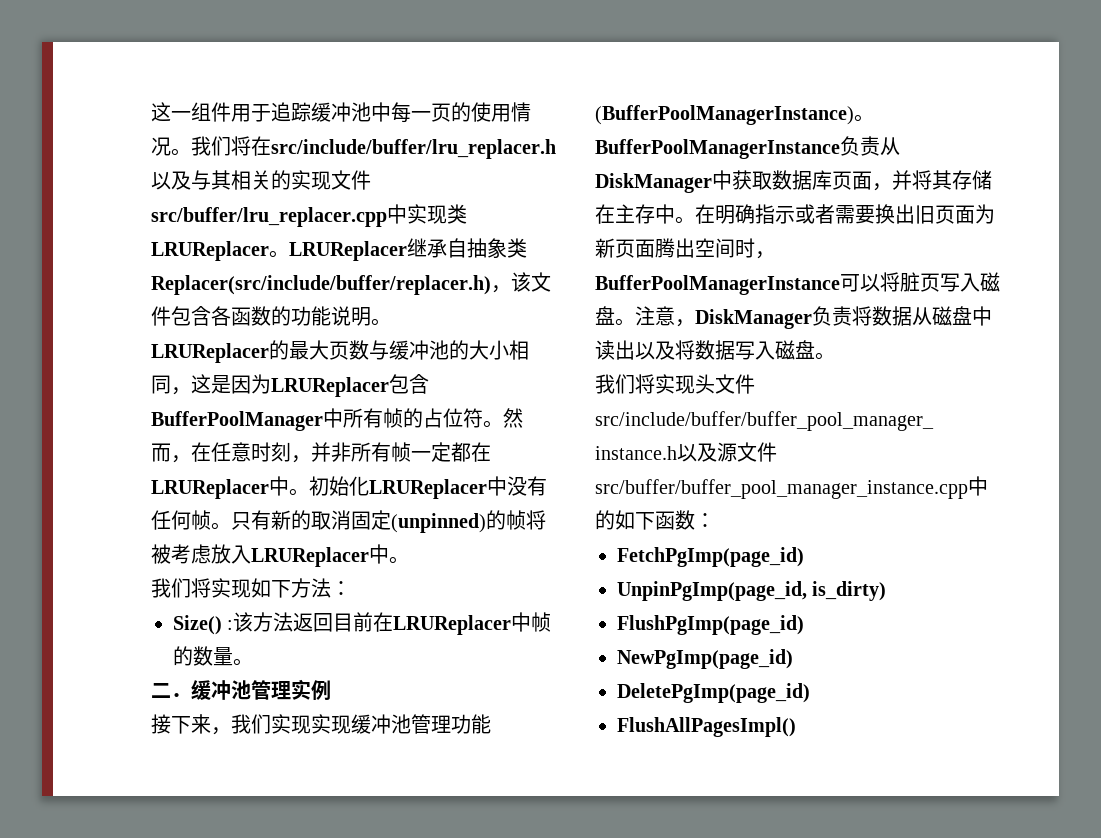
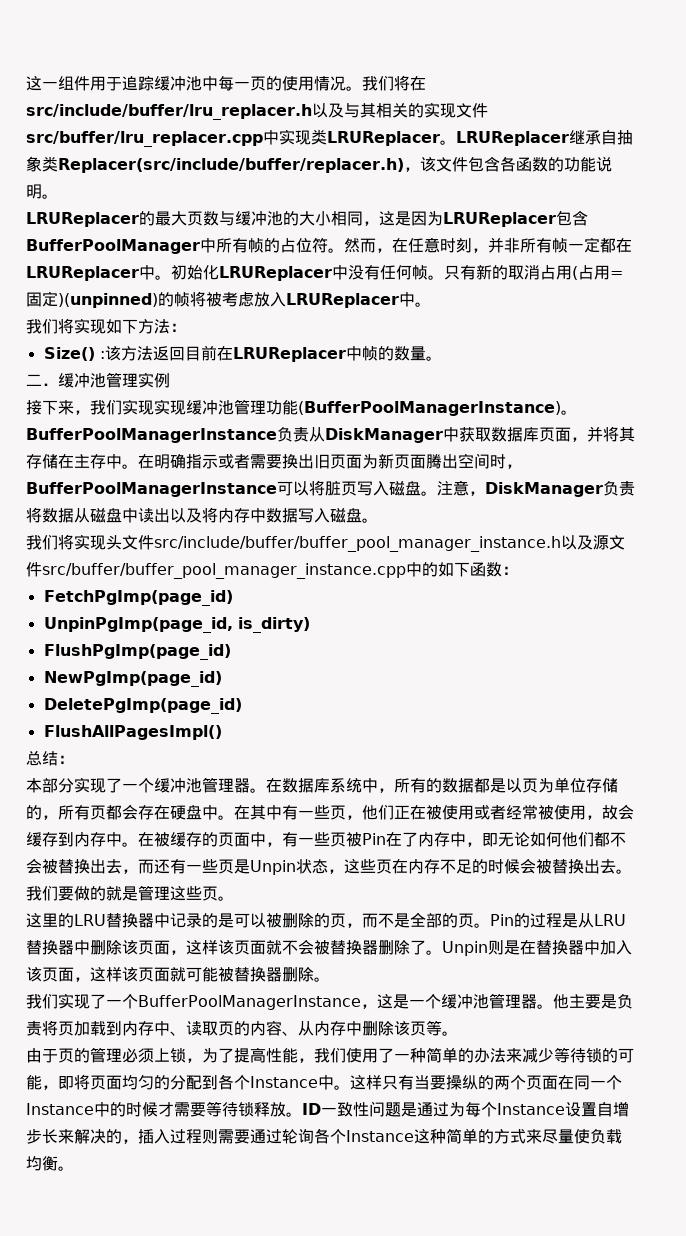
[351,510,486,533] 固定(unpinned) -> [540,265,623,280] [26,291,158,308] 占用(占用=固定)(unpinned)
(695, 350) none -> [218,508,266,523] 内存中
(796, 727) none -> [26,751,74,766] [26,777,618,793] [26,804,634,820] [26,832,626,847] [26,858,632,875] [26,885,234,901] [26,912,626,928] [26,939,632,956] [26,967,330,982] [26,993,633,1010] [26,1020,458,1036] [26,1047,634,1063] [26,1074,622,1090] [26,1101,629,1117] [26,1128,622,1144] [26,1156,74,1171] // 总结： // 本部分实现了一个缓冲池管理器。在数据库系统中，所有的数据都是以页为单位存储的，所有页都会存在硬盘中。在其中有一些页，他们正在被使用或者经常被使用，故会缓存到内存中。在被缓存的页面中，有一些页被Pin在了内存中，即无论如何他们都不会被替换出去，而还有一些页是Unpin状态，这些页在内存不足的时候会被替换出去。我们要做的就是管理这些页。 // 这里的LRU替换器中记录的是可以被删除的页，而不是全部的页。Pin的过程是从LRU替换器中删除该页面，这样该页面就不会被替换器删除了。Unpin则是在替换器中加入该页面，这样该页面就可能被替换器删除。 // 我们实现了一个BufferPoolManagerInstance，这是一个缓冲池管理器。他主要是负责将页加载到内存中、读取页的内容、从内存中删除该页等。 // 由于页的管理必须上锁，为了提高性能，我们使用了一种简单的办法来减少等待锁的可能，即将页面均匀的分配到各个Instance中。这样只有当要操纵的两个页面在同一个Instance中的时候才需要等待锁释放。ID一致性问题是通过为每个Instance设置自增步长来解决的，插入过程则需要通过轮询各个Instance这种简单的方式来尽量使负载均衡。

